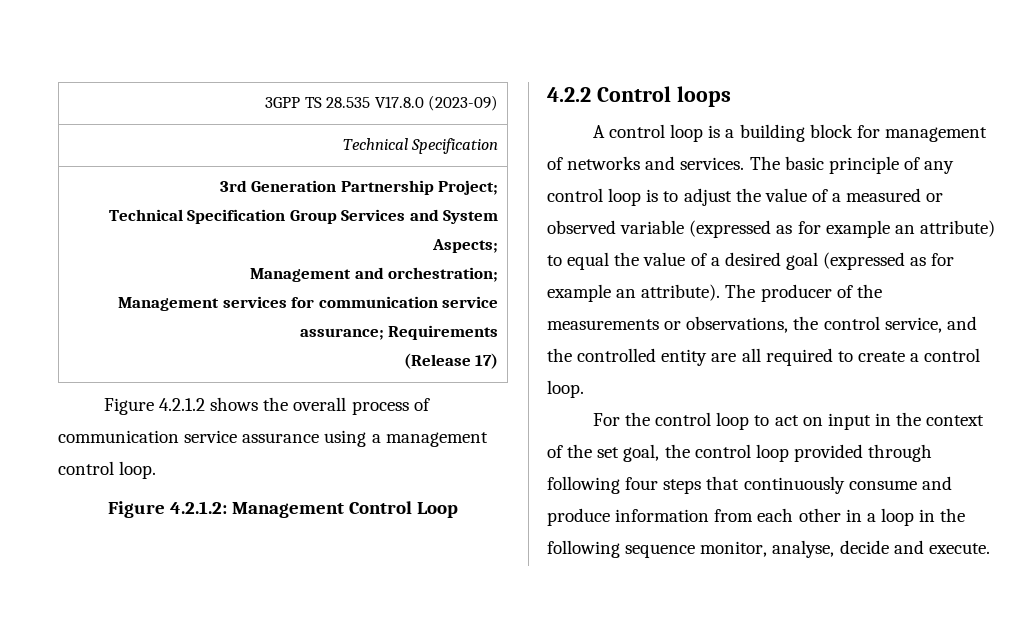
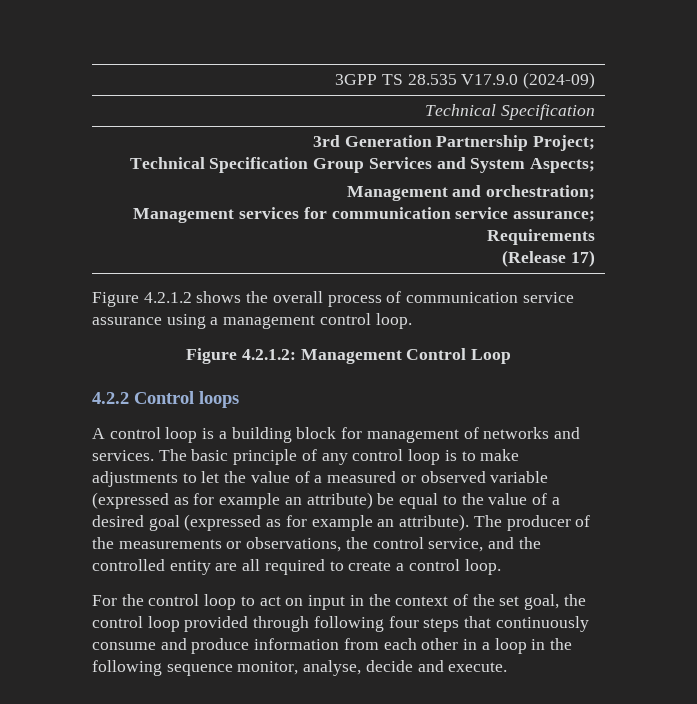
[374,95,499,111] V17.8.0 (2023-09) -> [461,72,595,89] V17.9.0 (2024-09)
[683,188,732,206] adjust -> [480,449,520,461] [92,471,220,487] make adjustments to let
[547,252,610,270] to equal -> [377,493,457,509] be equal to

